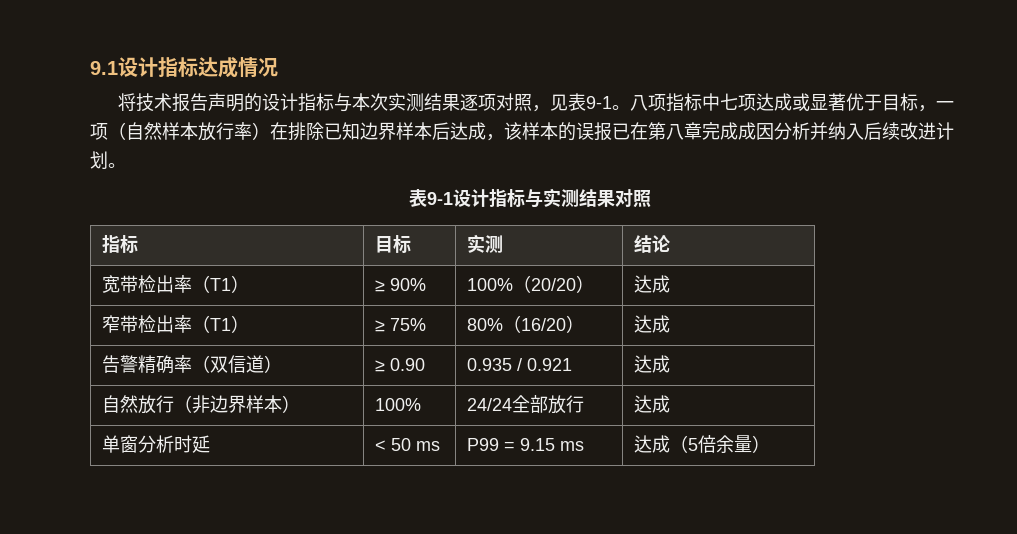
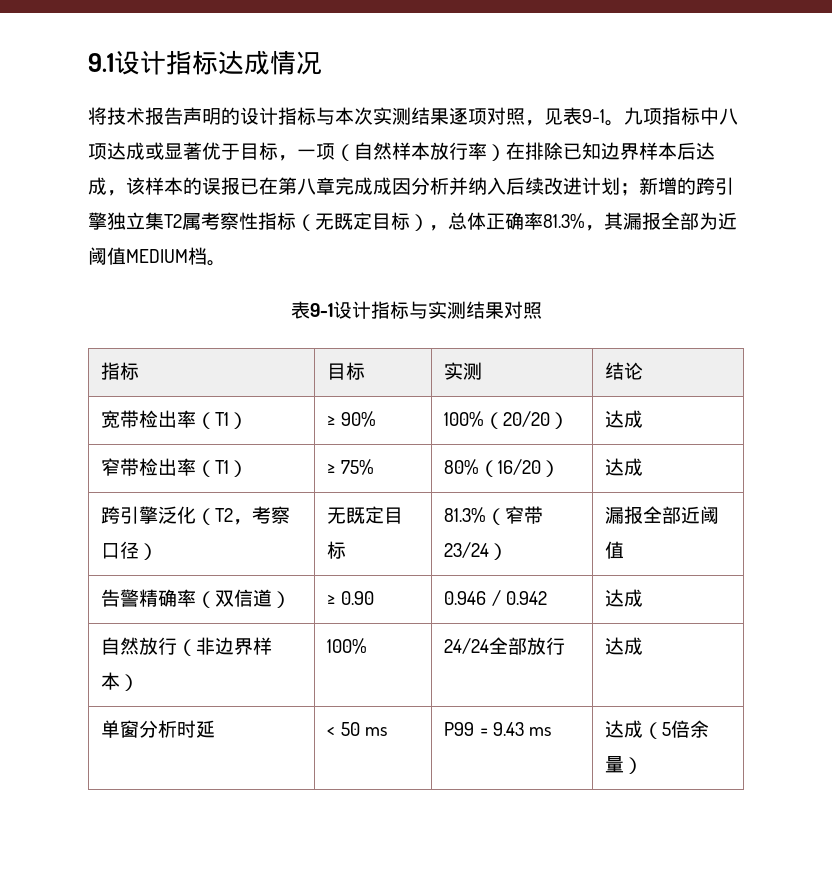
[630,95,649,111] 八 -> [624,107,643,125] 九
[720,93,739,110] 七 -> [719,108,738,125] 八
(108, 160) none -> [620,177,734,196] [88,212,737,231] [88,247,207,265] ；新增的跨引擎独立集T2属考察性指标（无既定目标），总体正确率81.3%，其漏报全部为近阈值MEDIUM档
(670, 324) none -> [101,506,291,525] [101,541,159,560] [327,506,404,524] [327,541,347,559] [444,506,544,525] [444,542,509,560] [605,506,720,524] [605,541,625,559] // 跨引擎泛化（T2，考察口径） | 无既定目标 | 81.3%（窄带23/24） | 漏报全部近阈值
[466,358,572,371] 0.935 / 0.921 -> [444,590,547,606] 0.946 / 0.942
[519,438,555,451] 9.15 -> [492,722,524,736] 9.43

